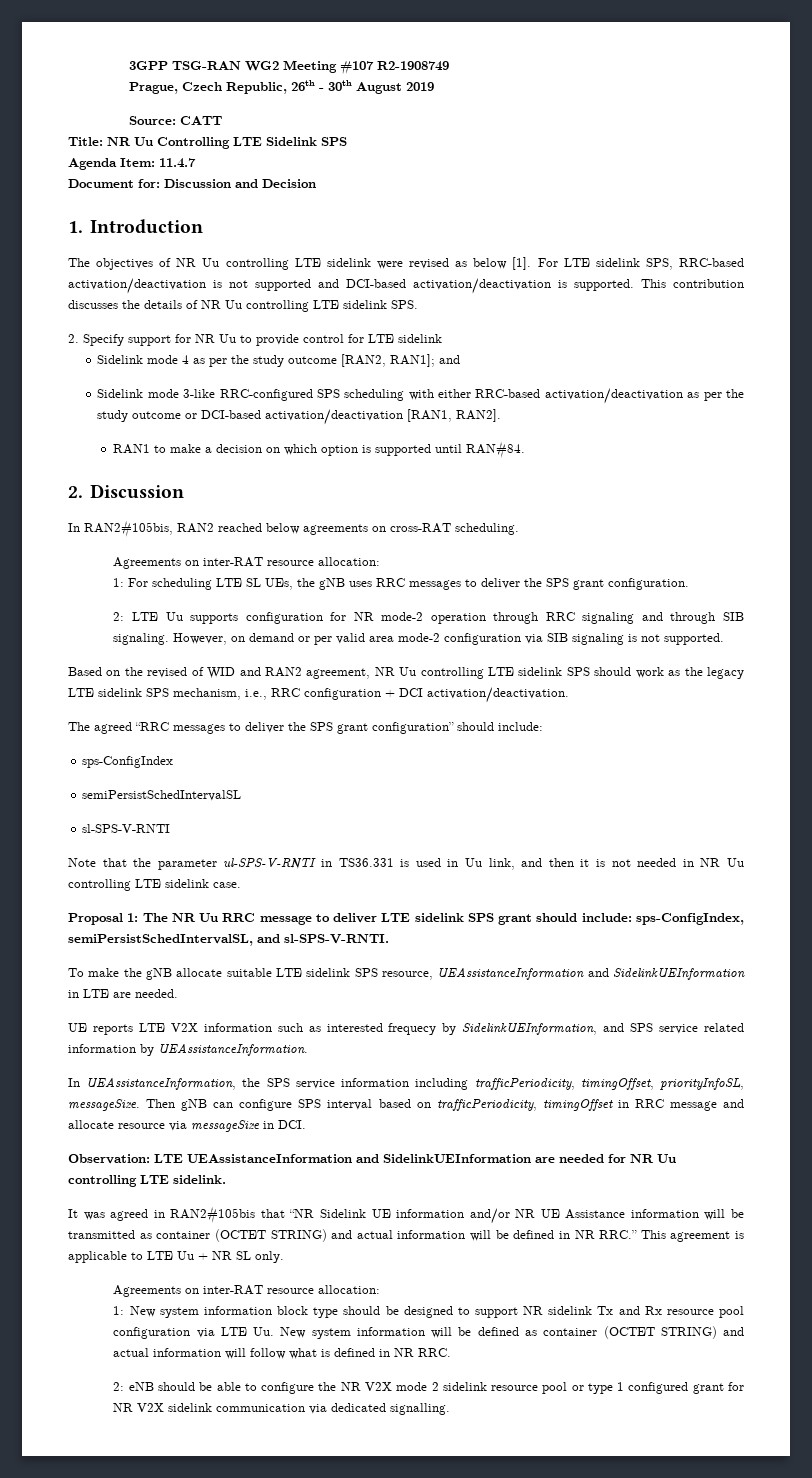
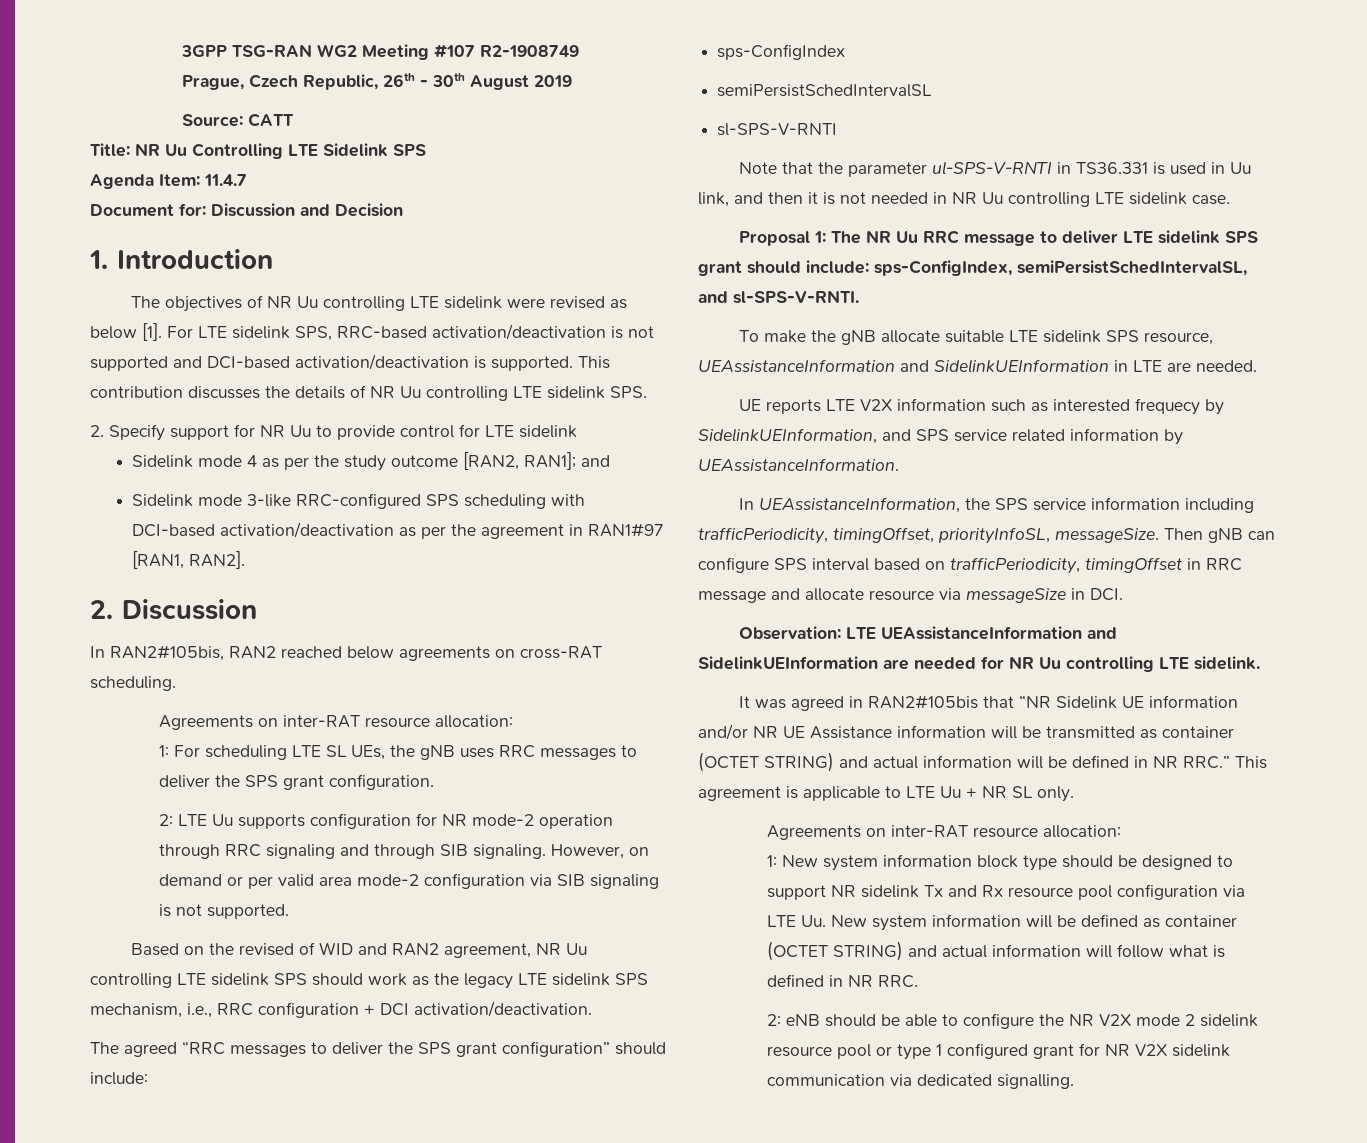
[438,389,541,398] either RRC-based -> [132,524,216,537] DCI-based
[97,409,502,425] [112,441,525,458] study outcome or DCI-based activation/deactivation [RAN1, RAN2]. // RAN1 to make a decision on which option is supported until RAN#84. -> [481,523,664,539] [132,551,246,569] agreement in RAN1#97 [RAN1, RAN2].

